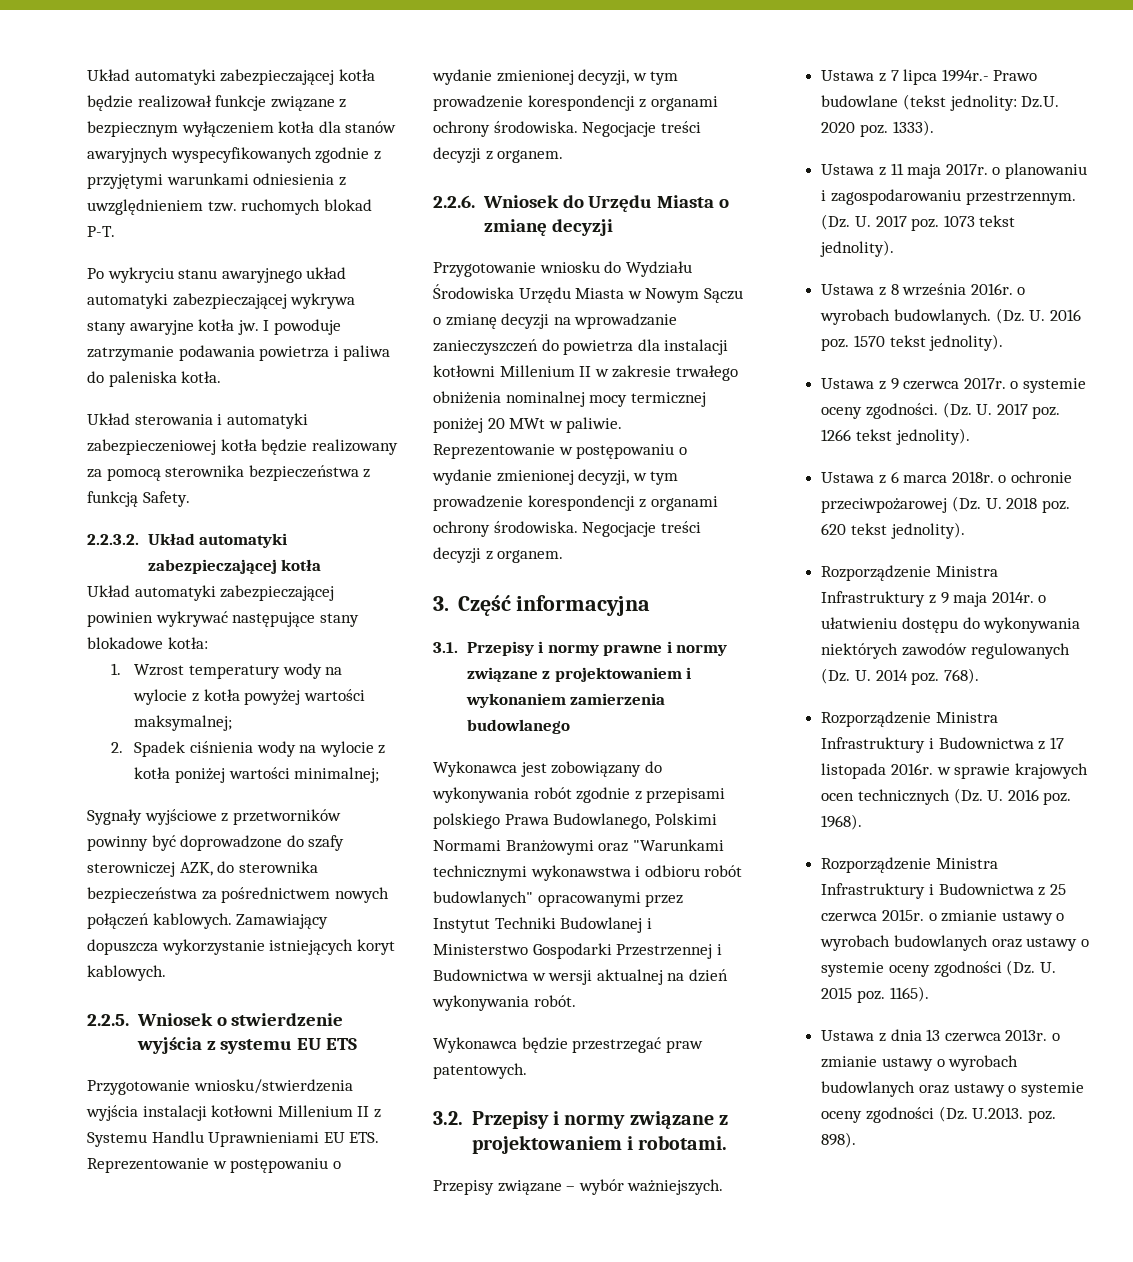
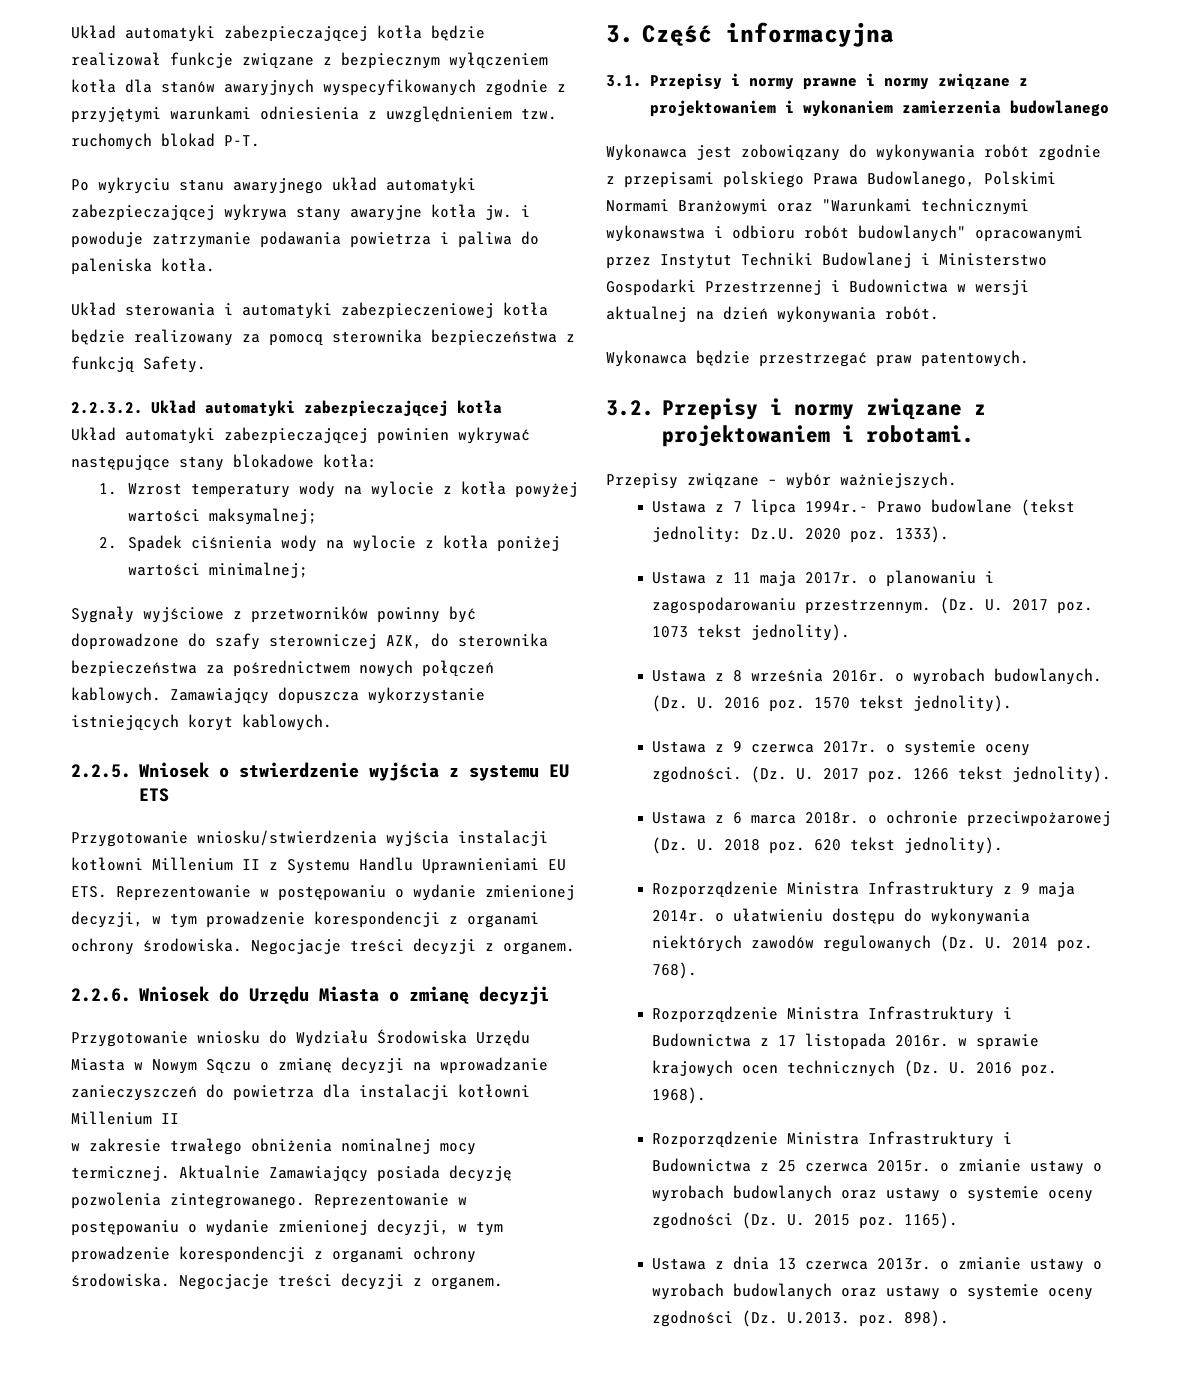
[263,320,270,331] I -> [521,205,530,217] i
(592, 371) none -> (179, 1118) //
[630,392,706,407] [433,417,623,433] termicznej poniżej 20 MWt w paliwie. -> [71,1165,512,1182] [71,1192,305,1209] termicznej. Aktualnie Zamawiający posiada decyzję pozwolenia zintegrowanego.

